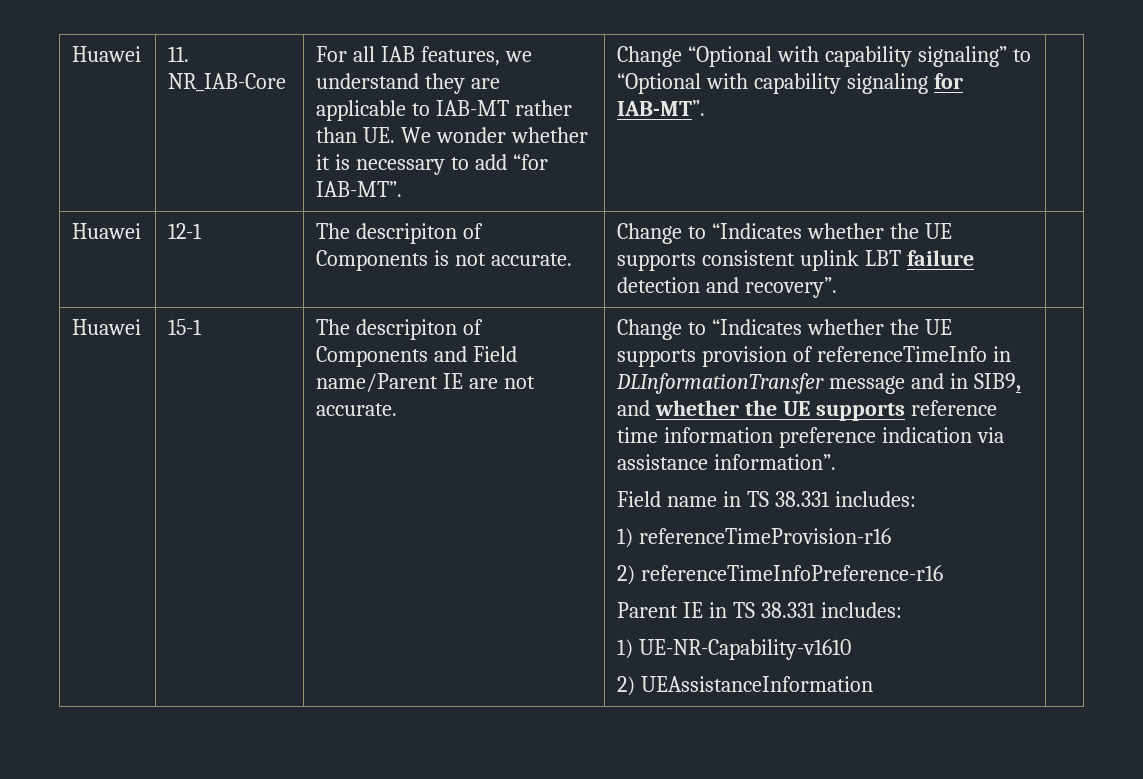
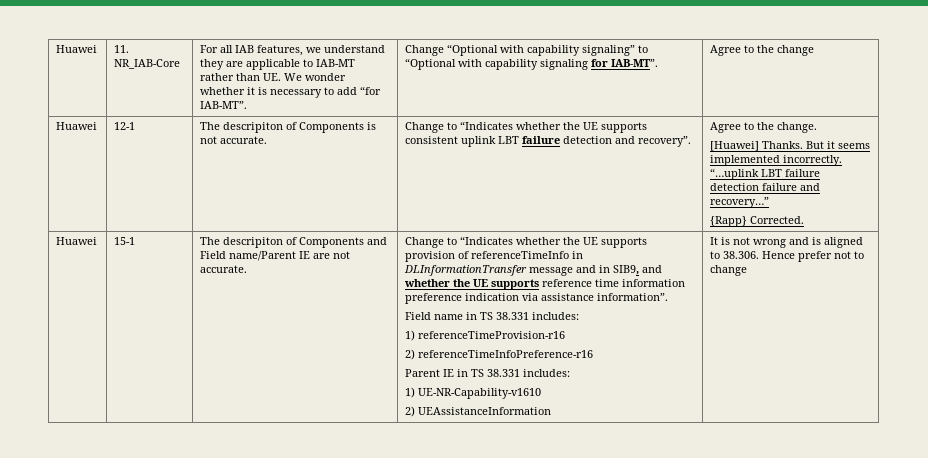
(706, 108) none -> [710,45,815,56] Agree to the change
(838, 287) none -> [710,122,818,133] [710,141,871,151] [710,155,843,166] [710,168,821,180] [710,183,821,191] [710,197,770,208] [710,216,805,227] Agree to the change. // [Huawei] Thanks. But it seems implemented incorrectly. “…uplink LBT failure detection failure and recovery…” // {Rapp} Corrected.
(874, 684) none -> [710,237,864,248] [710,251,865,262] [710,265,748,276] It is not wrong and is aligned to 38.306. Hence prefer not to change

